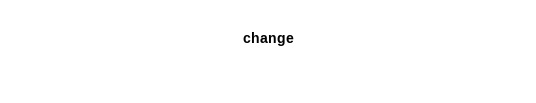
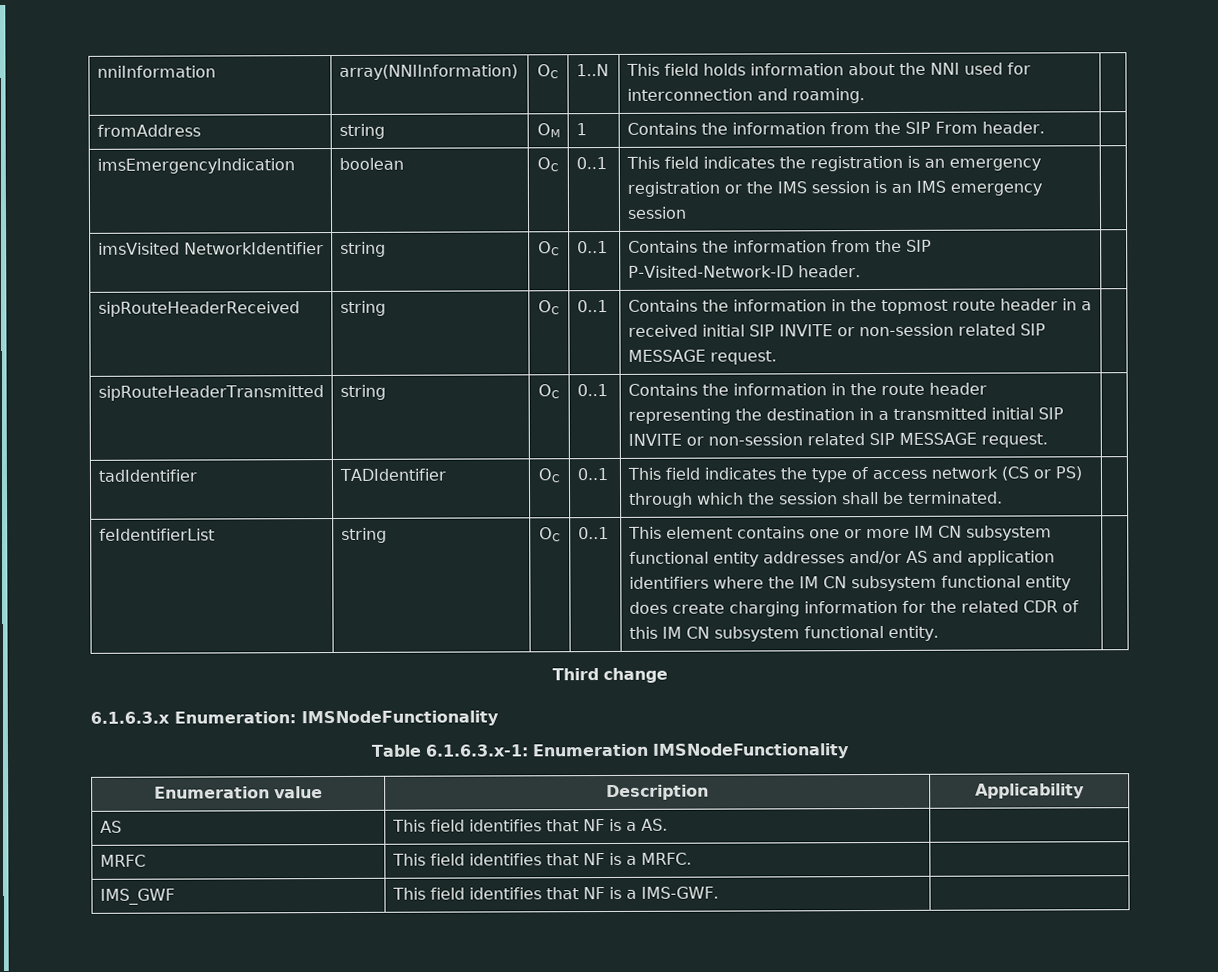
[242,32,294,46] change -> [96,65,216,78] [338,64,518,80] [537,64,559,79] [575,63,609,77] [625,62,1031,76] [626,88,865,104] [96,124,201,137] [338,123,385,139] [536,123,560,138] [575,123,587,136] [626,121,1045,135] [96,158,295,174] [338,157,404,170] [537,157,559,172] [575,157,607,170] [625,155,1041,172] [626,180,1042,197] [626,206,687,219] [97,242,324,255] [339,241,386,257] [538,241,560,256] [576,241,608,254] [627,239,932,253] [627,265,861,278] [97,301,300,317] [339,300,386,316] [538,300,560,315] [576,300,608,313] [627,298,1092,315] [627,323,1046,337] [627,349,777,365] [97,385,324,401] [339,384,386,400] [538,384,560,399] [576,384,608,397] [627,382,987,396] [627,407,1064,424] [627,432,1048,448] [97,469,197,482] [338,468,446,481] [538,468,560,483] [576,468,608,481] [626,466,1082,483] [628,491,1003,508] [98,528,215,541] [340,527,387,543] [539,527,561,542] [577,527,609,540] [627,525,1052,541] [628,550,1055,567] [628,575,1071,592] [628,600,1079,617] [628,625,939,642] [551,667,668,684] [90,710,499,727] [370,743,850,759] [154,786,323,799] [606,784,709,801] [975,783,1085,799] [99,820,122,833] [391,818,668,832] [99,854,146,867] [391,852,692,866] [99,888,175,905] [391,886,719,900] nniInformation | array(NNIInformation) | OC | 1..N | This field holds information about the NNI used for interconnection and roaming. | // fromAddress | string | OM | 1 | Contains the information from the SIP From header. | // imsEmergencyIndication | boolean | OC | 0..1 | This field indicates the registration is an emergency registration or the IMS session is an IMS emergency session | // imsVisited NetworkIdentifier | string | OC | 0..1 | Contains the information from the SIP P-Visited-Network-ID header. | // sipRouteHeaderReceived | string | OC | 0..1 | Contains the information in the topmost route header in a received initial SIP INVITE or non-session related SIP MESSAGE request. | // sipRouteHeaderTransmitted | string | OC | 0..1 | Contains the information in the route header representing the destination in a transmitted initial SIP INVITE or non-session related SIP MESSAGE request. | // tadIdentifier | TADIdentifier | OC | 0..1 | This field indicates the type of access network (CS or PS) through which the session shall be terminated. | // feIdentifierList | string | OC | 0..1 | This element contains one or more IM CN subsystem functional entity addresses and/or AS and application identifiers where the IM CN subsystem functional entity does create charging information for the related CDR of this IM CN subsystem functional entity. | // Third change // 6.1.6.3.x Enumeration: IMSNodeFunctionality // Table 6.1.6.3.x-1: Enumeration IMSNodeFunctionality // Enumeration value | Description | Applicability // AS | This field identifies that NF is a AS. | // MRFC | This field identifies that NF is a MRFC. | // IMS_GWF | This field identifies that NF is a IMS-GWF. |

